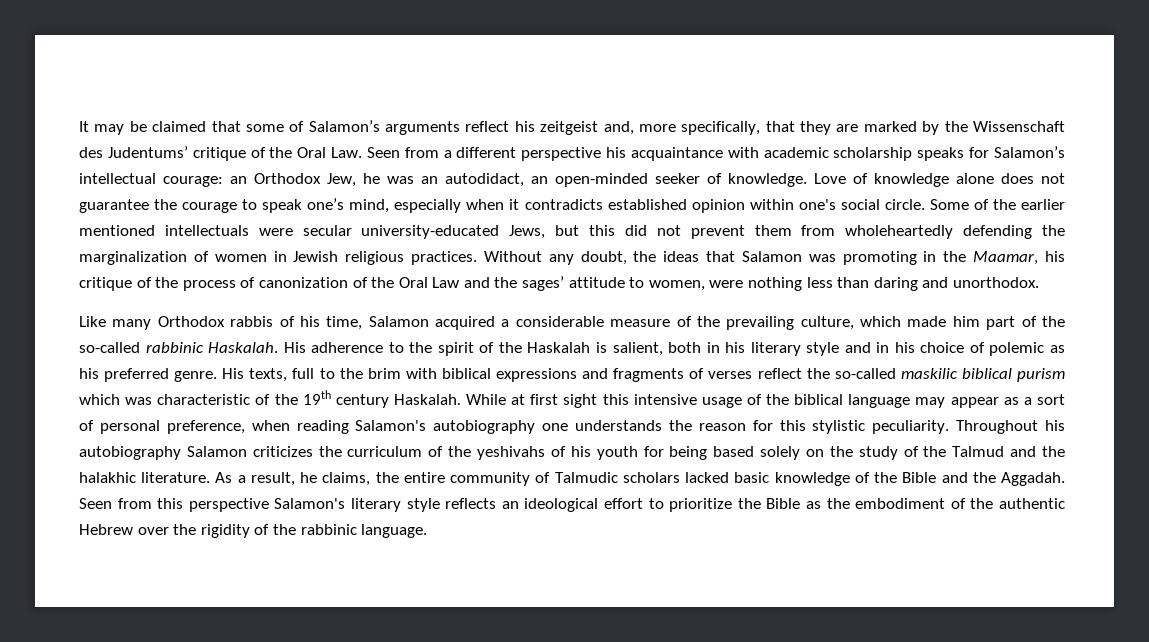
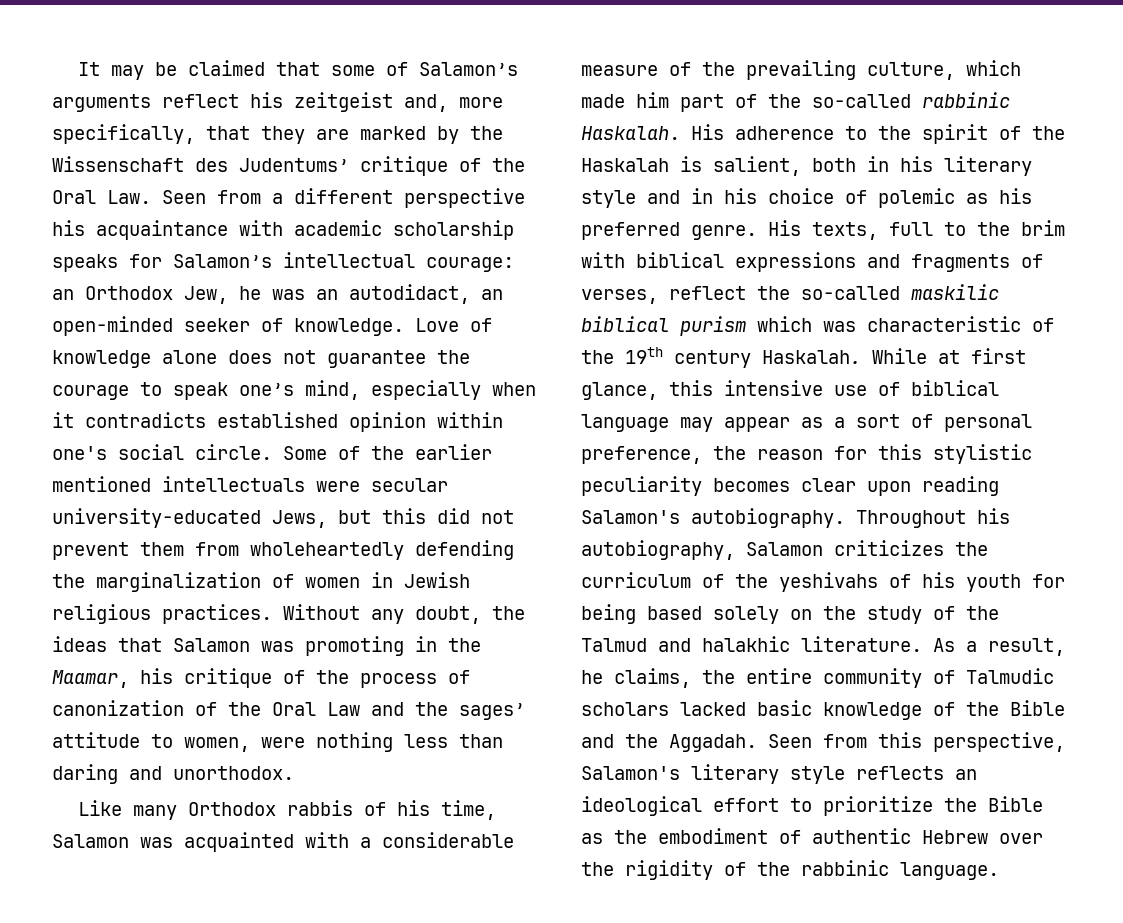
[435,316,496,330] acquired -> [140,832,349,852] was acquainted with
[708,371,753,379] verses -> [581,289,658,304] verses,
[563,394,598,408] sight -> [581,382,658,400] glance,
[701,394,790,408] usage of the -> [834,382,900,396] use of
[251,420,662,434] when reading Salamon's autobiography one understands -> (702, 455) none
[872,420,950,434] peculiarity. -> [581,476,999,496] [581,508,845,528] peculiarity becomes clear upon reading Salamon's autobiography.
[79,446,181,460] autobiography -> [581,540,735,560] autobiography,
[1042,446,1066,457] the -> (691, 645) none
[188,498,269,512] perspective -> [933,732,1065,752] perspective,
[970,498,994,509] the -> (801, 837) none

